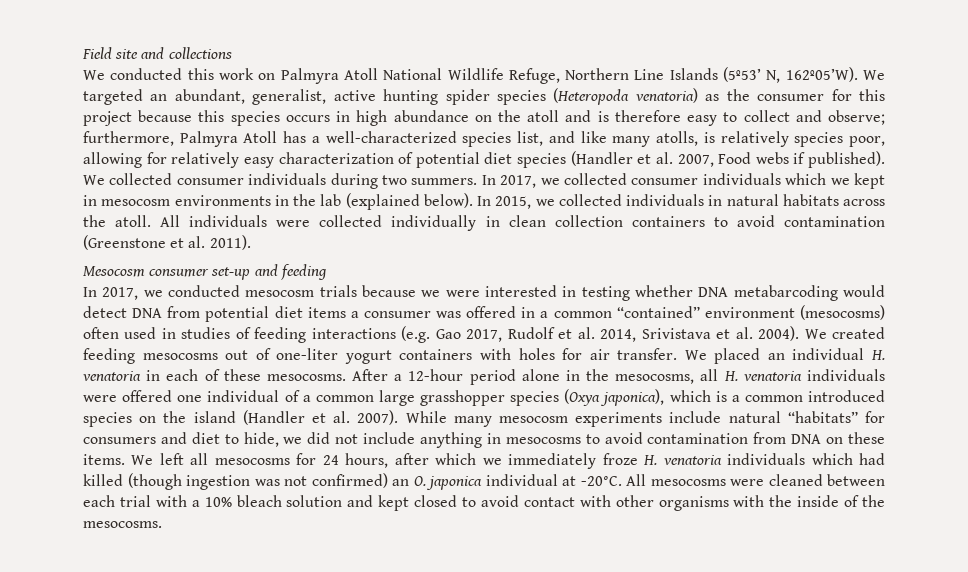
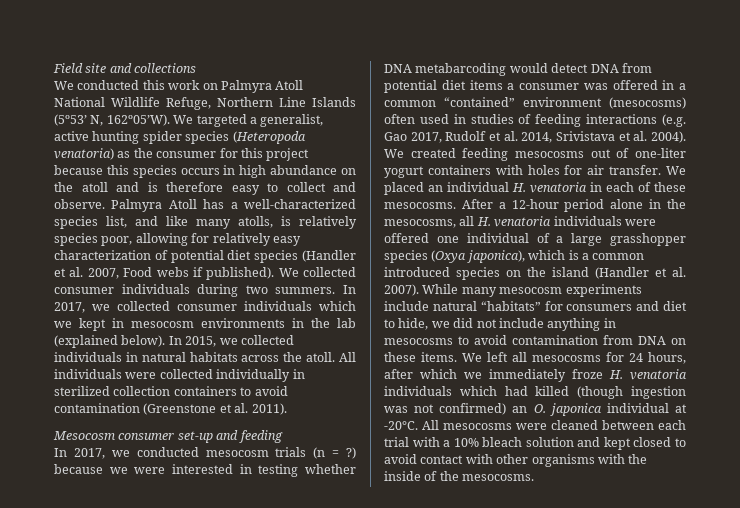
[150,89,245,104] an abundant, -> [249,117,257,124] a
[827,110,885,125] [83,131,174,146] observe; furthermore, -> [54,199,105,209] observe.
[508,215,546,227] clean -> [54,386,110,396] sterilized
(357, 291) none -> [313,447,356,459] (n = ?)
[315,395,374,402] common -> (564, 239) none

